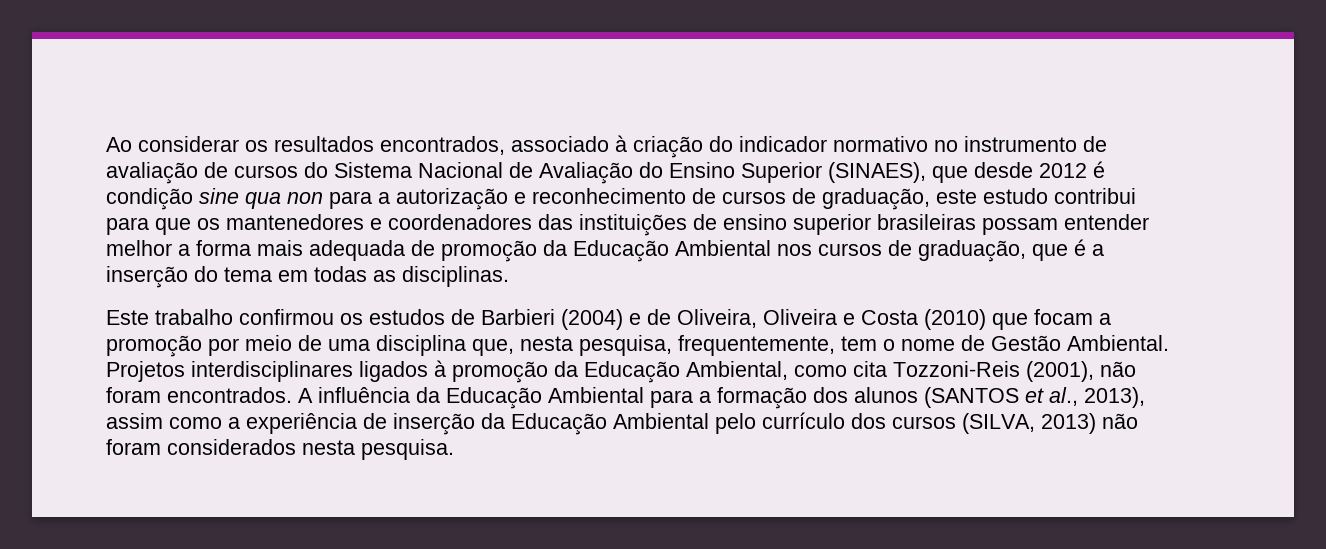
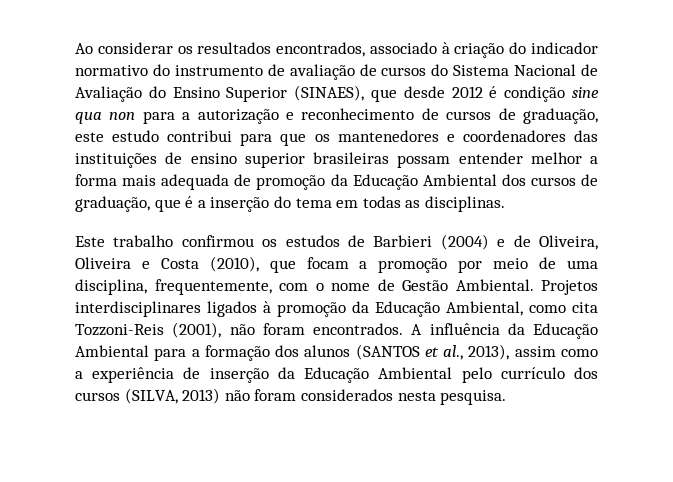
[934,140,958,152] no -> [152,64,170,76] do
[777,244,812,256] nos -> [501,174,526,186] dos
[924,309,986,330] (2010) -> [209,256,259,272] (2010),
[376,335,877,356] disciplina que, nesta pesquisa, frequentemente, tem -> [75,279,308,295] disciplina, frequentemente, com

